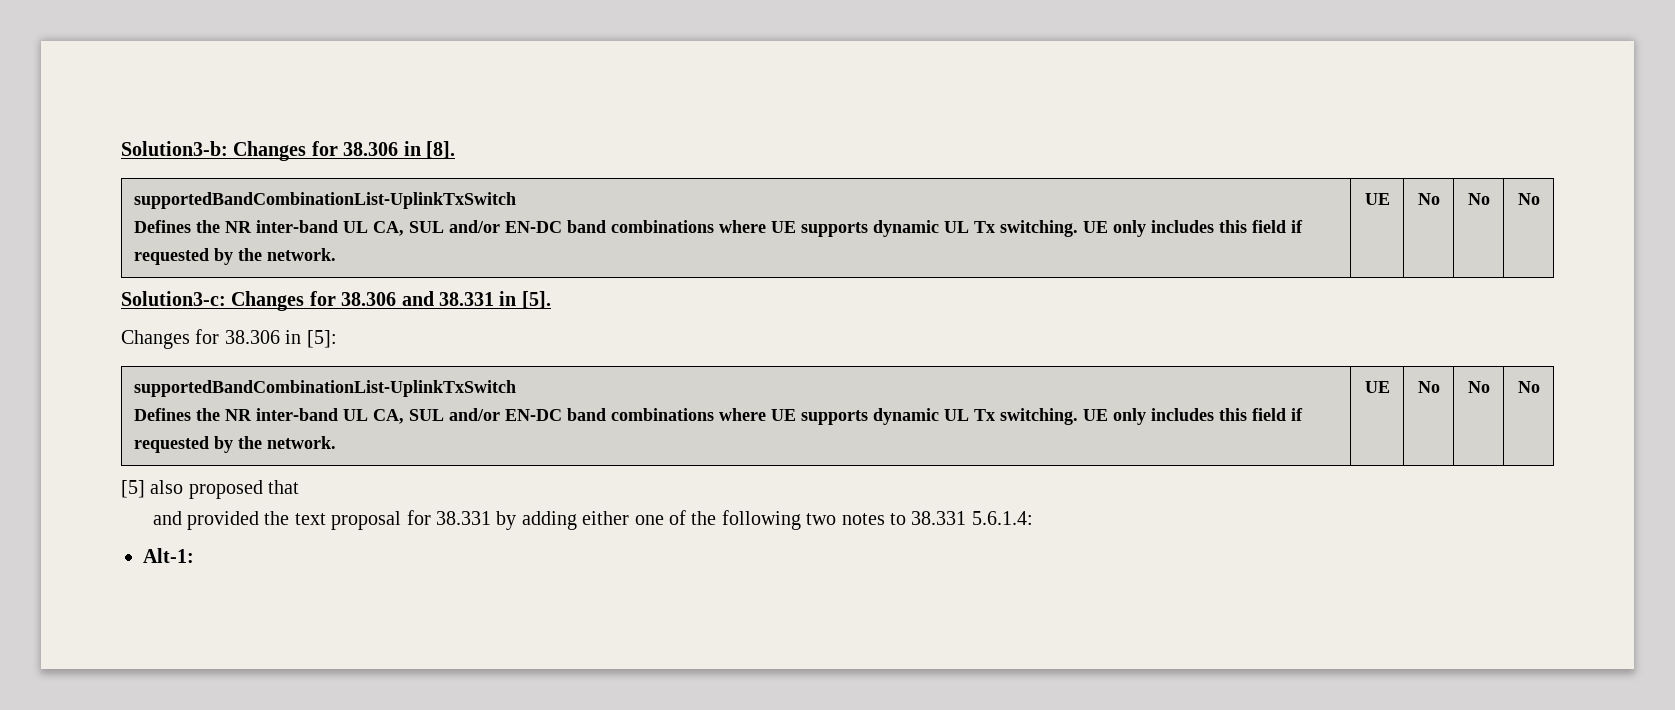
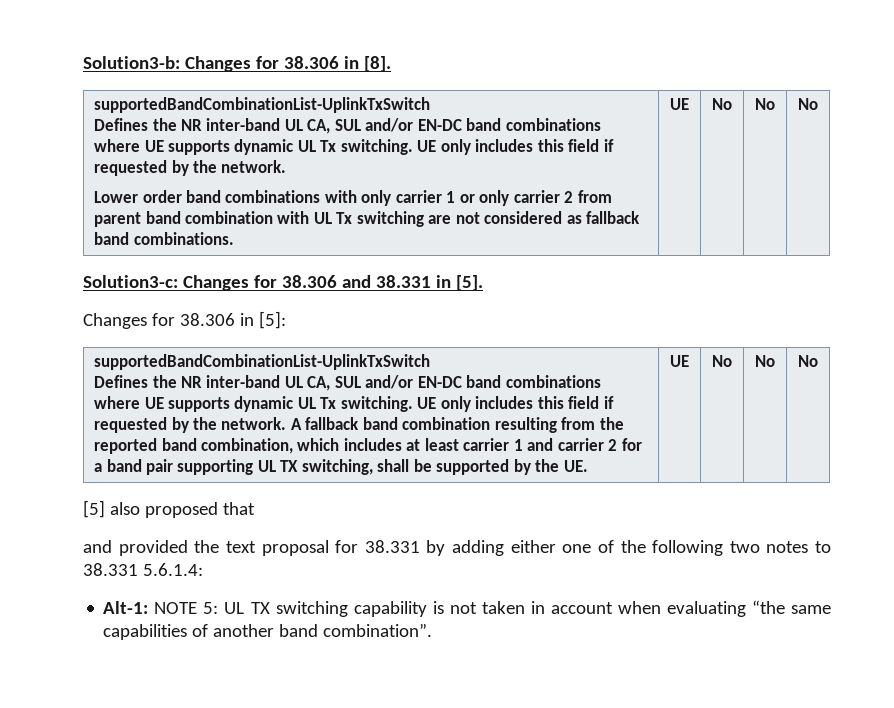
(337, 254) none -> [94,190,612,206] [94,211,641,227] [94,232,234,245] // Lower order band combinations with only carrier 1 or only carrier 2 from parent band combination with UL Tx switching are not considered as fallback band combinations.
(337, 442) none -> [290,417,624,433] [94,438,642,454] [94,459,588,475] A fallback band combination resulting from the reported band combination, which includes at least carrier 1 and carrier 2 for a band pair supporting UL TX switching, shall be supported by the UE.
(194, 555) none -> [154,600,831,617] [103,623,433,640] NOTE 5: UL TX switching capability is not taken in account when evaluating “the same capabilities of another band combination”.

